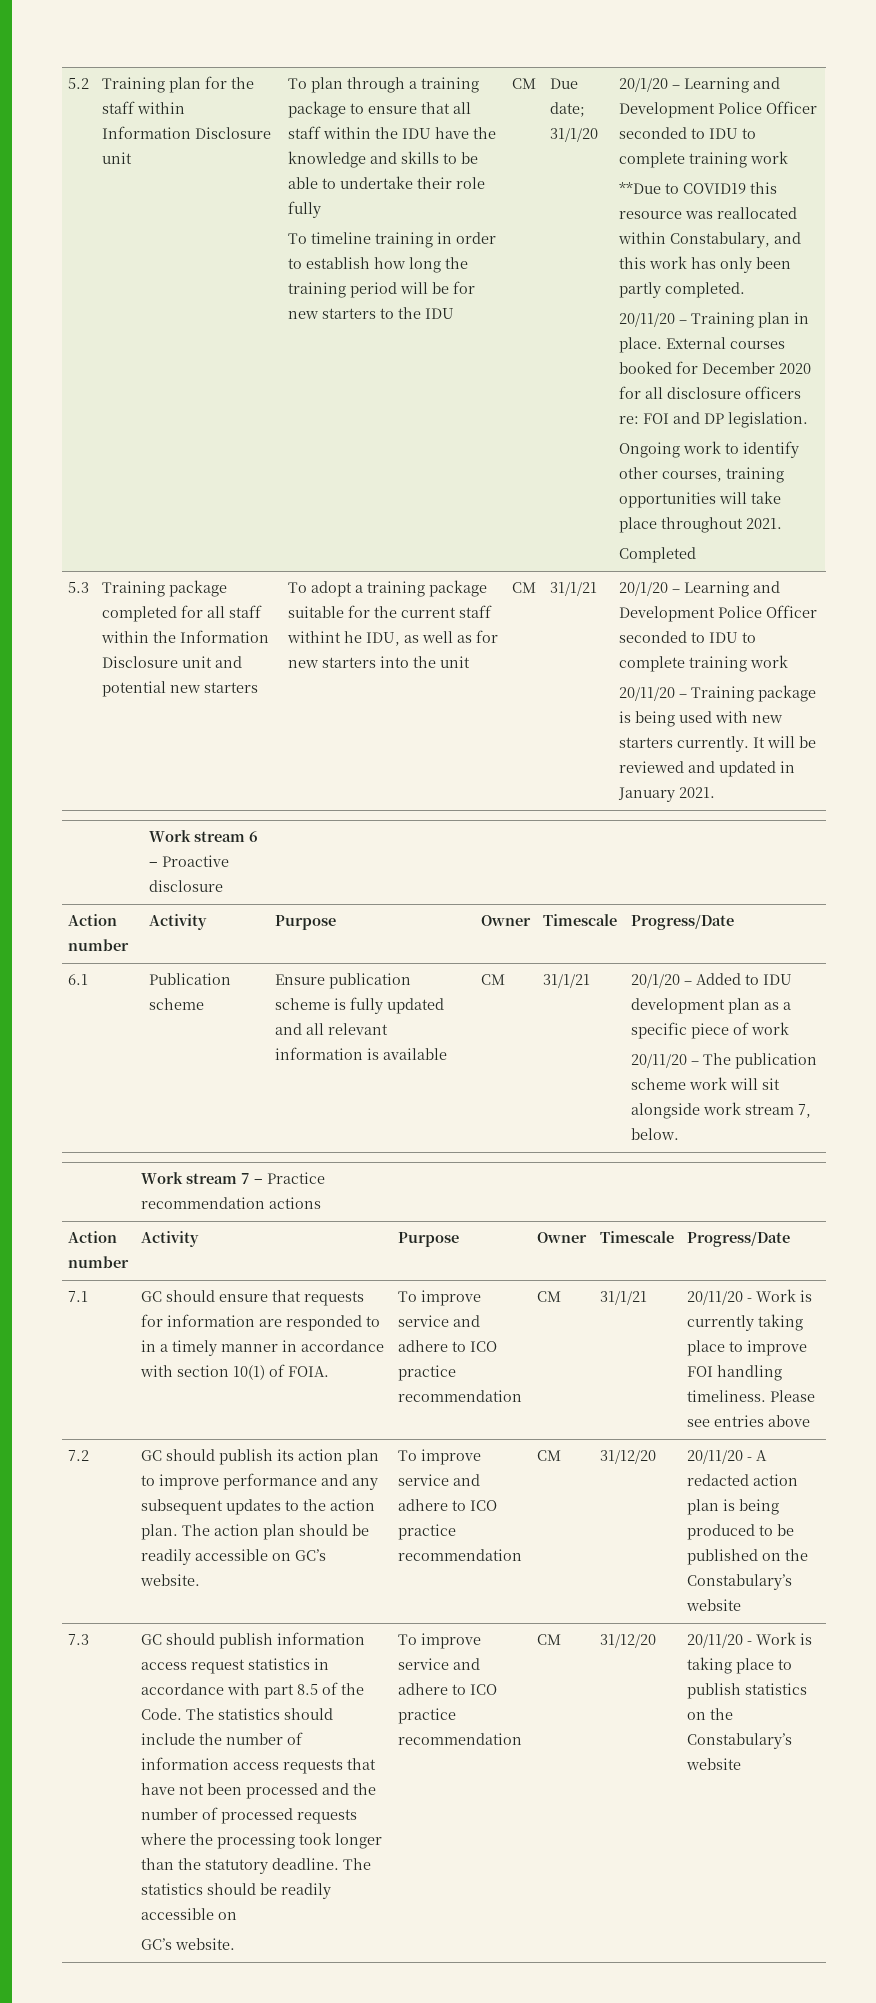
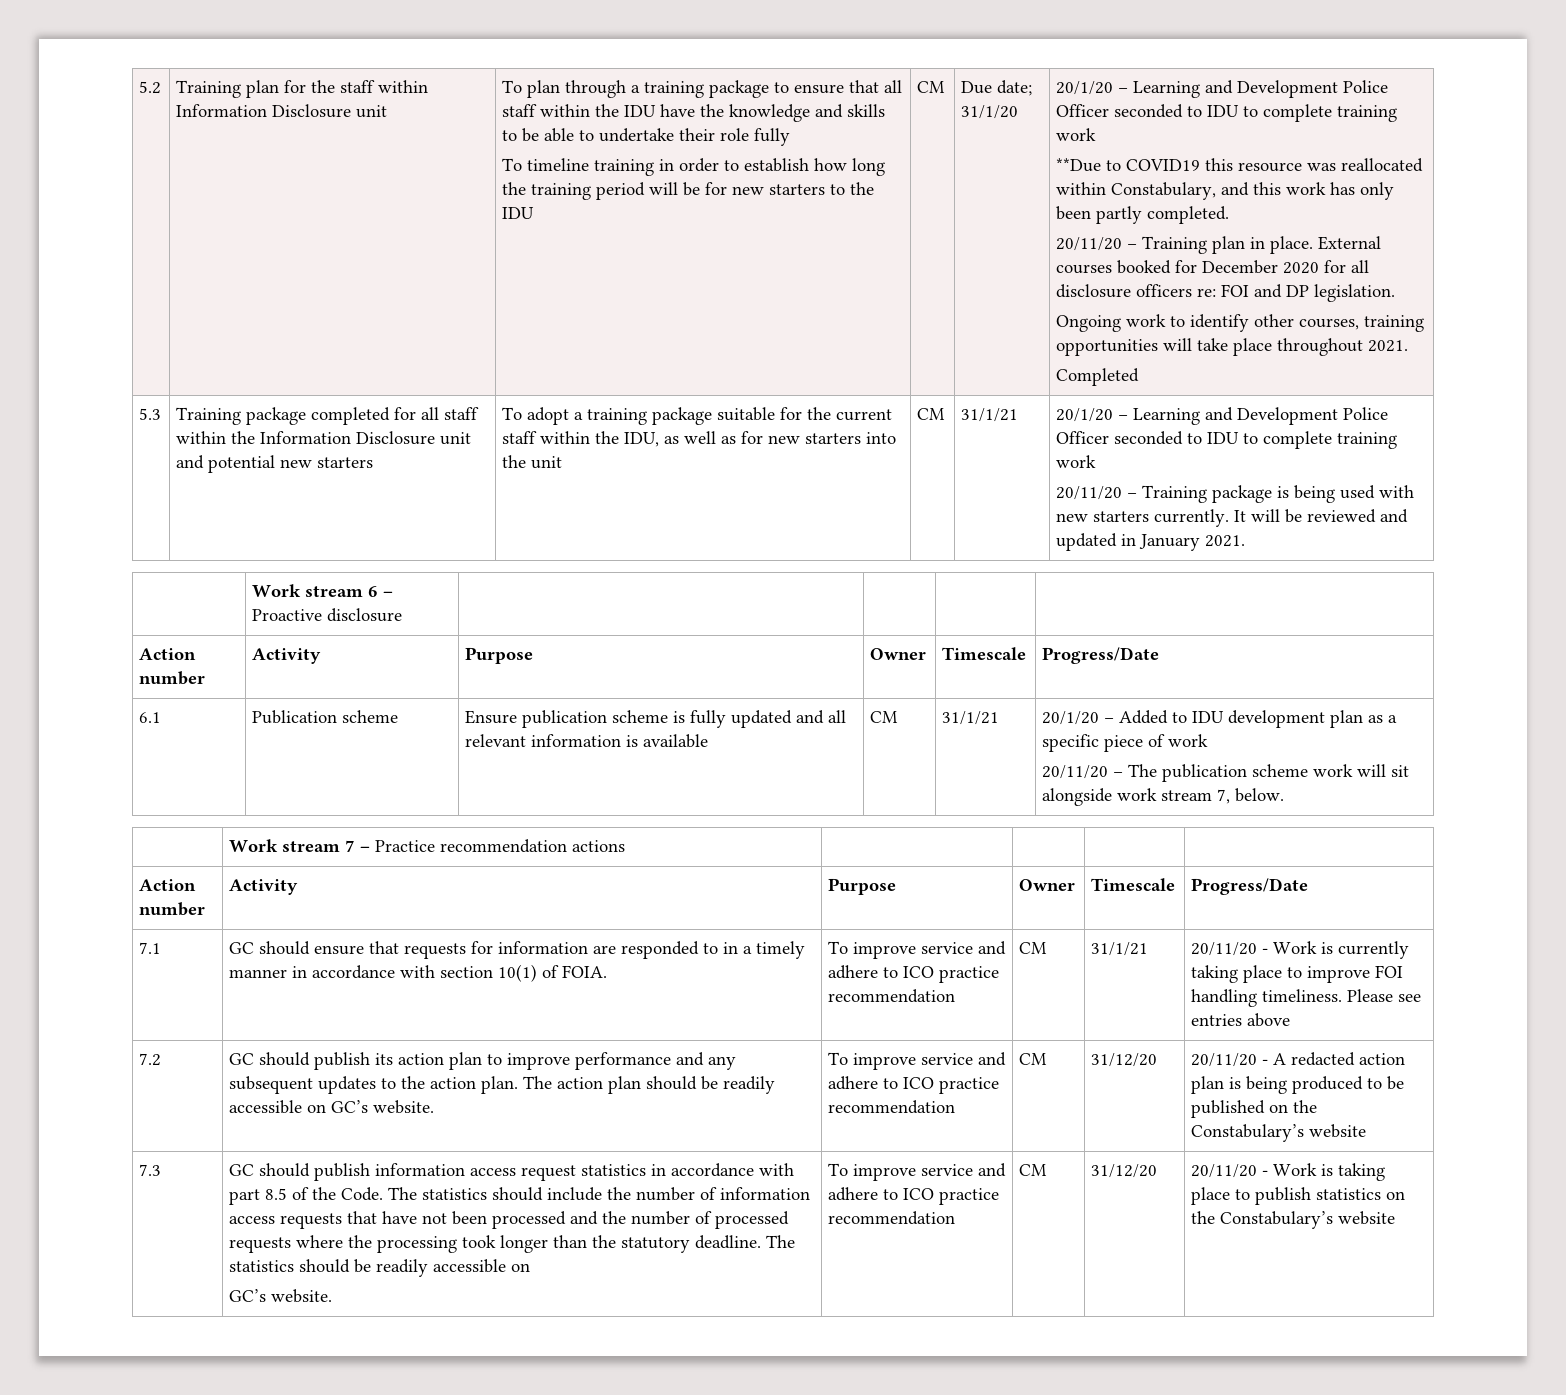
[287,631,363,643] withint he -> [540,431,620,444] within the

